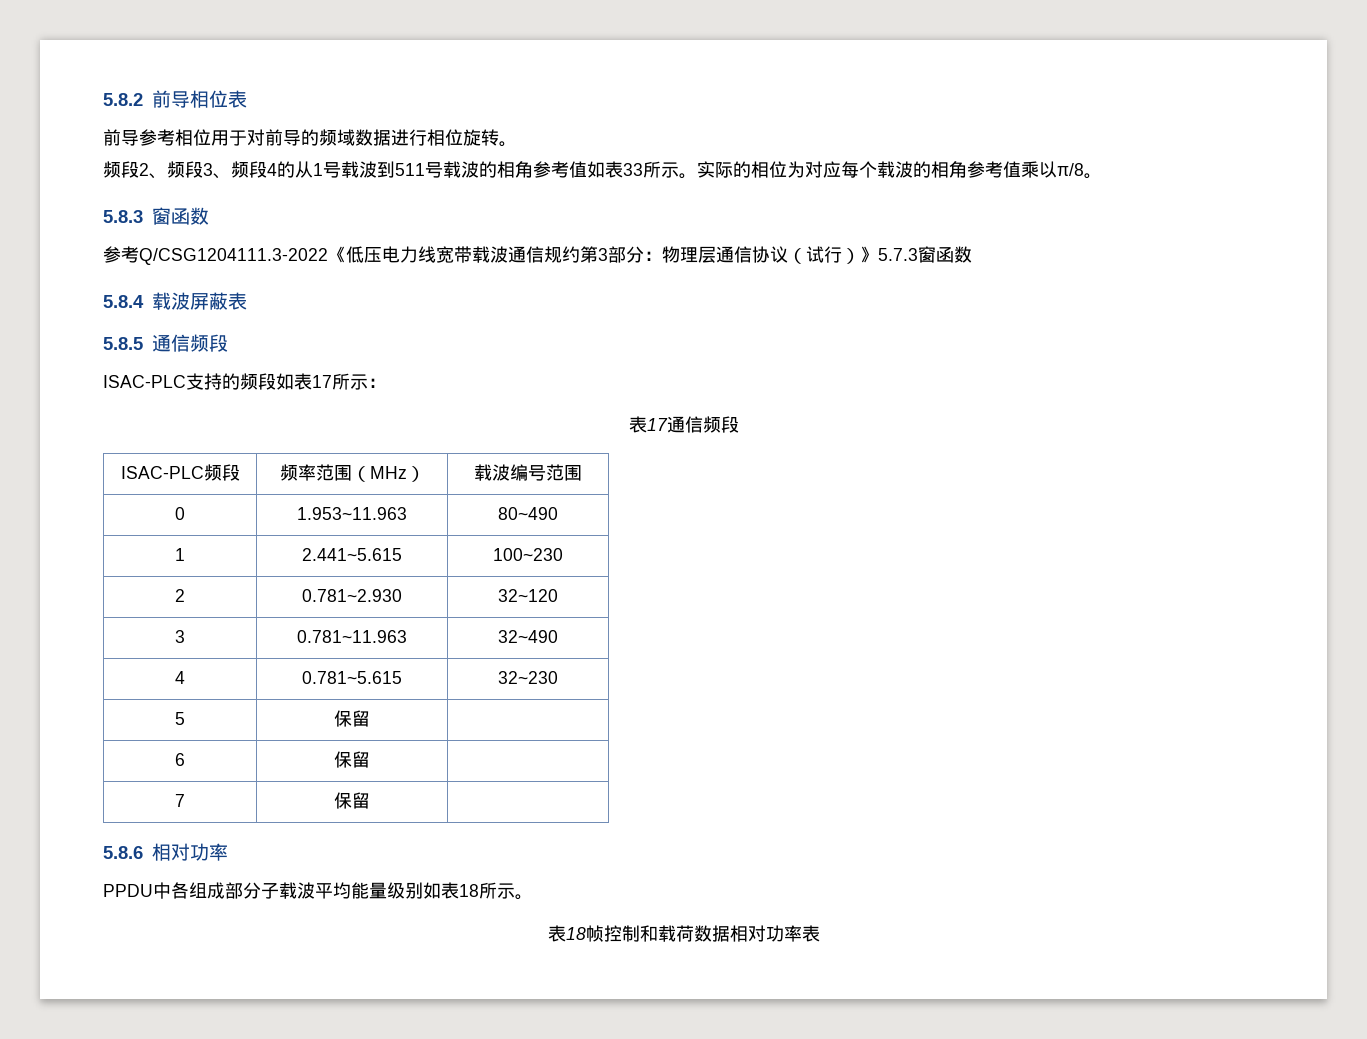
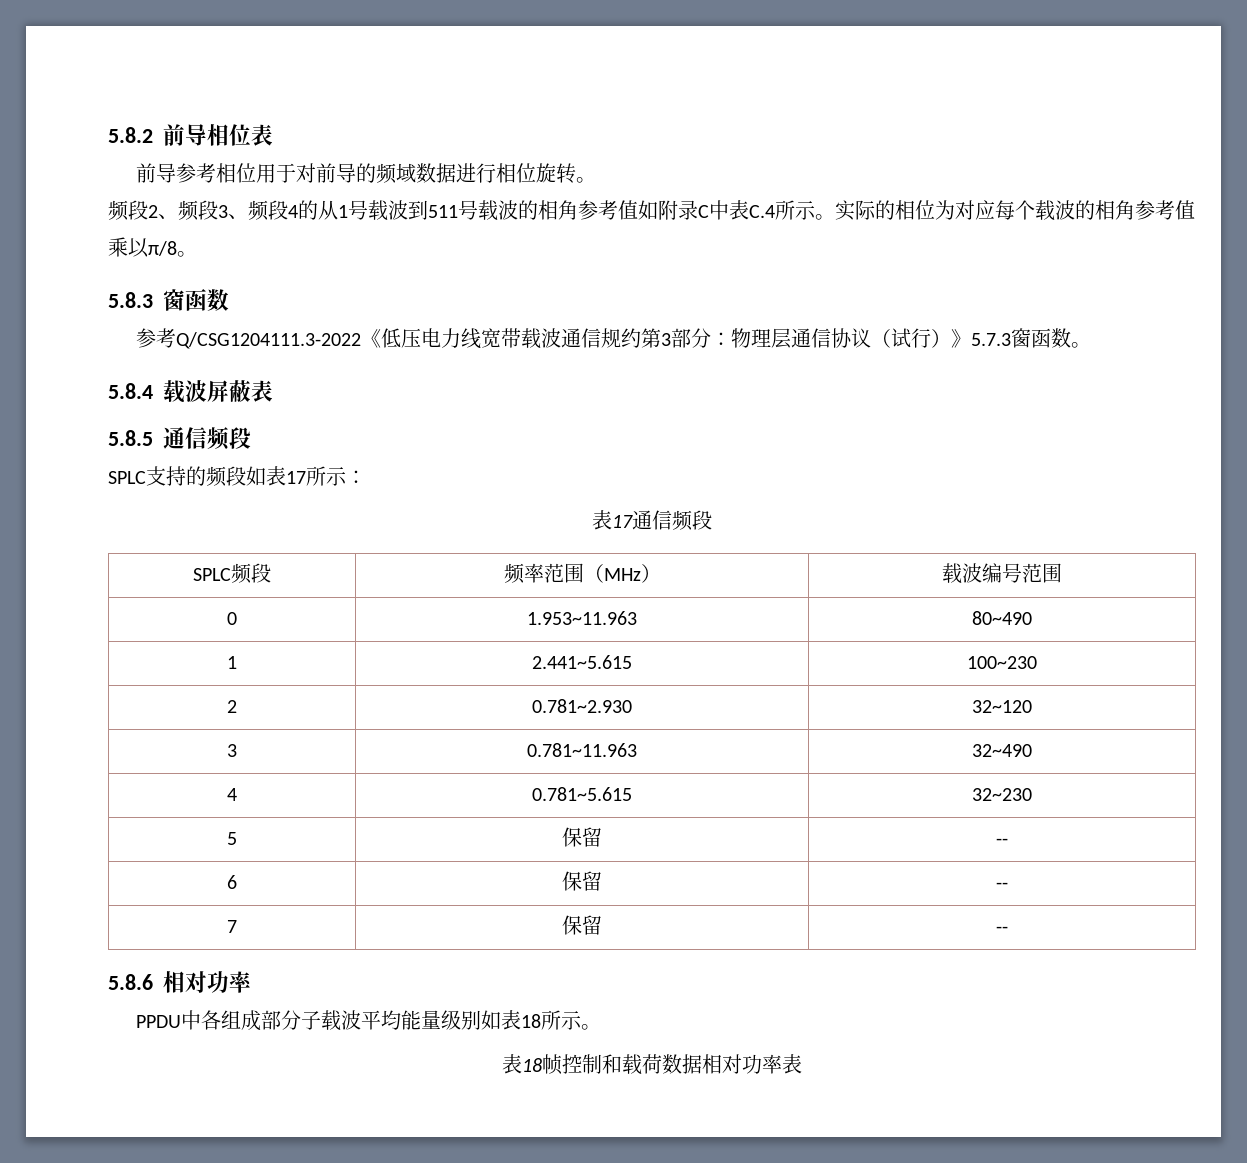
[605,161,643,178] 表33 -> [658,200,775,220] 附录C中表C.4
(972, 254) none -> [1070,342,1091,348] 。
[103,375,186,388] ISAC-PLC -> [108,471,146,484] SPLC
[120,466,204,479] ISAC-PLC -> [193,568,231,581] SPLC
(370, 718) none -> [996,838,1008,845] --
(370, 759) none -> [996,882,1008,889] --
(370, 800) none -> [996,926,1008,933] --

